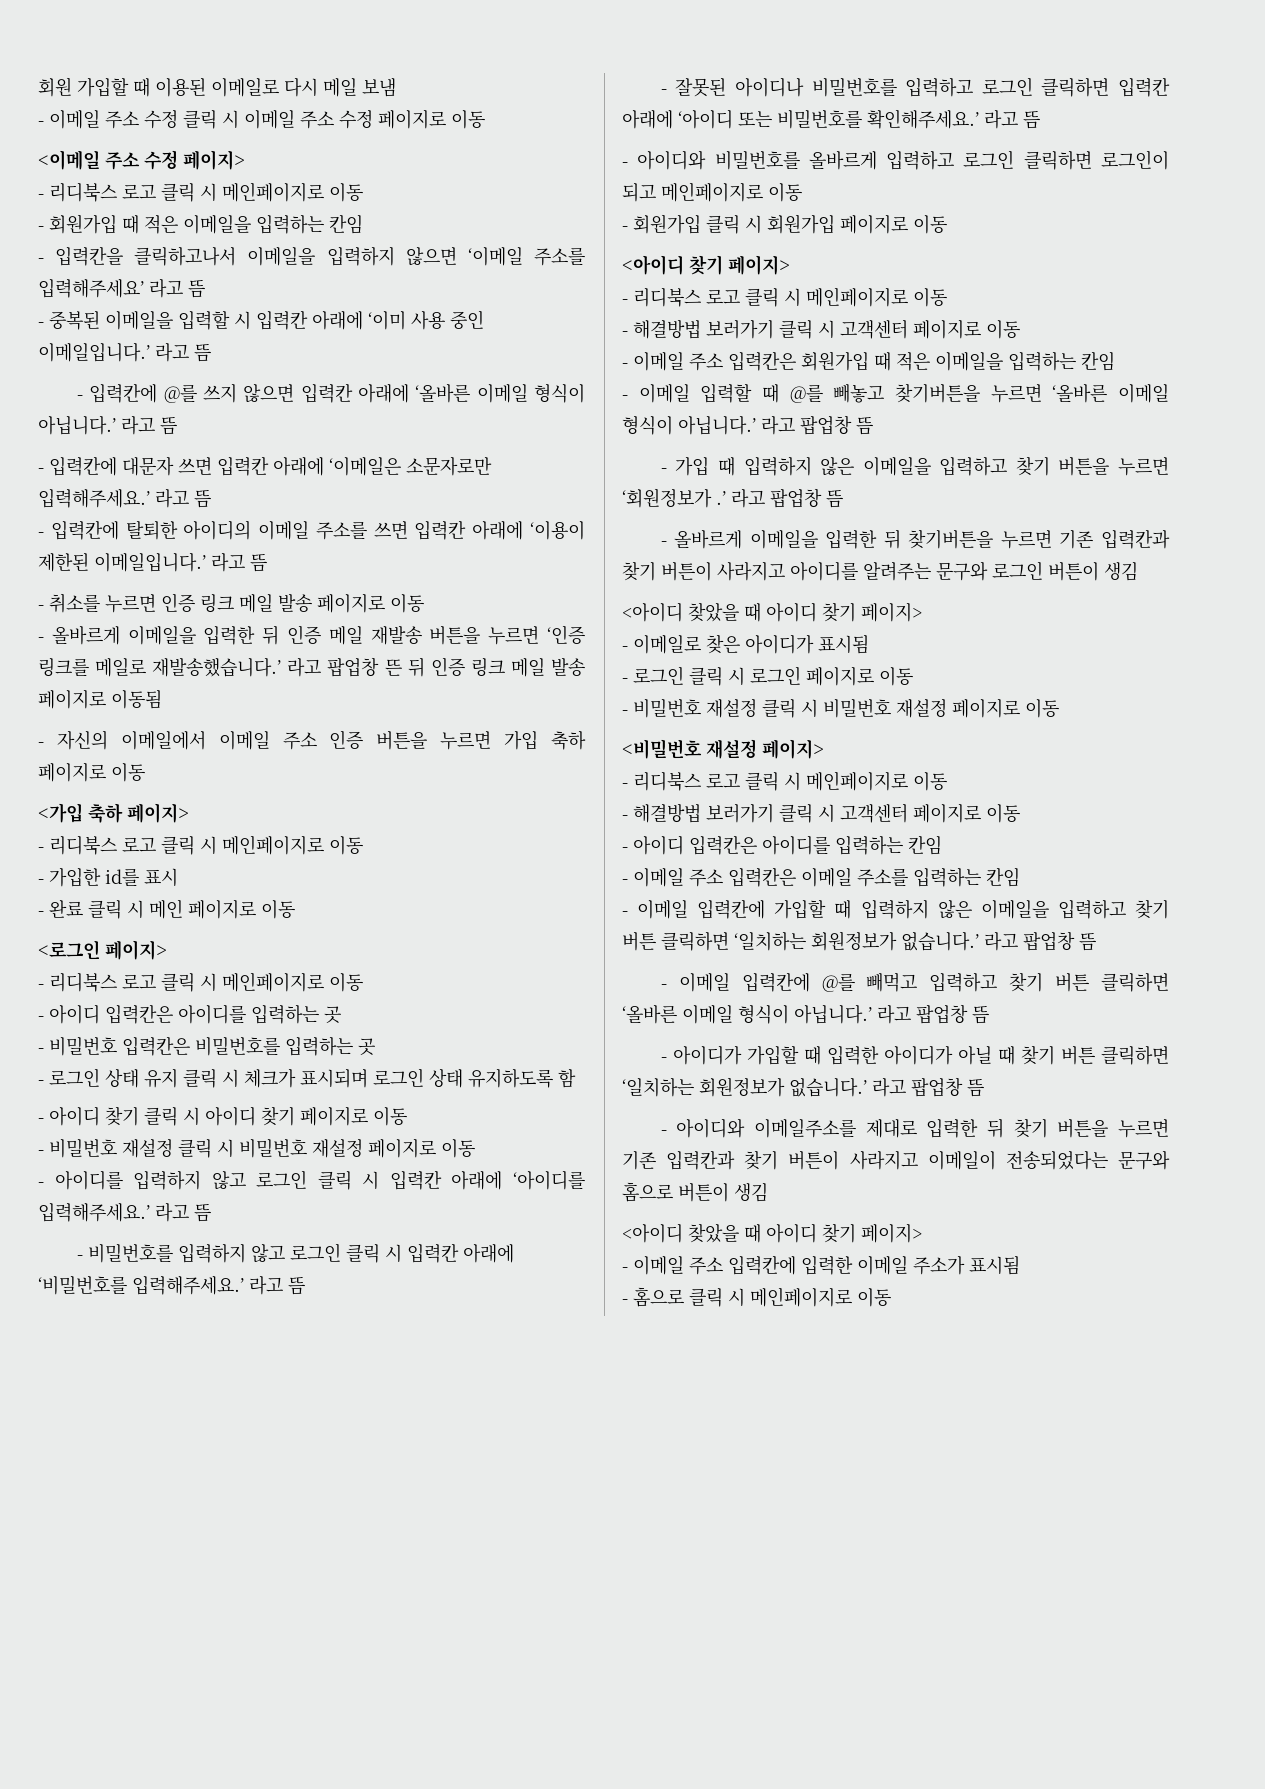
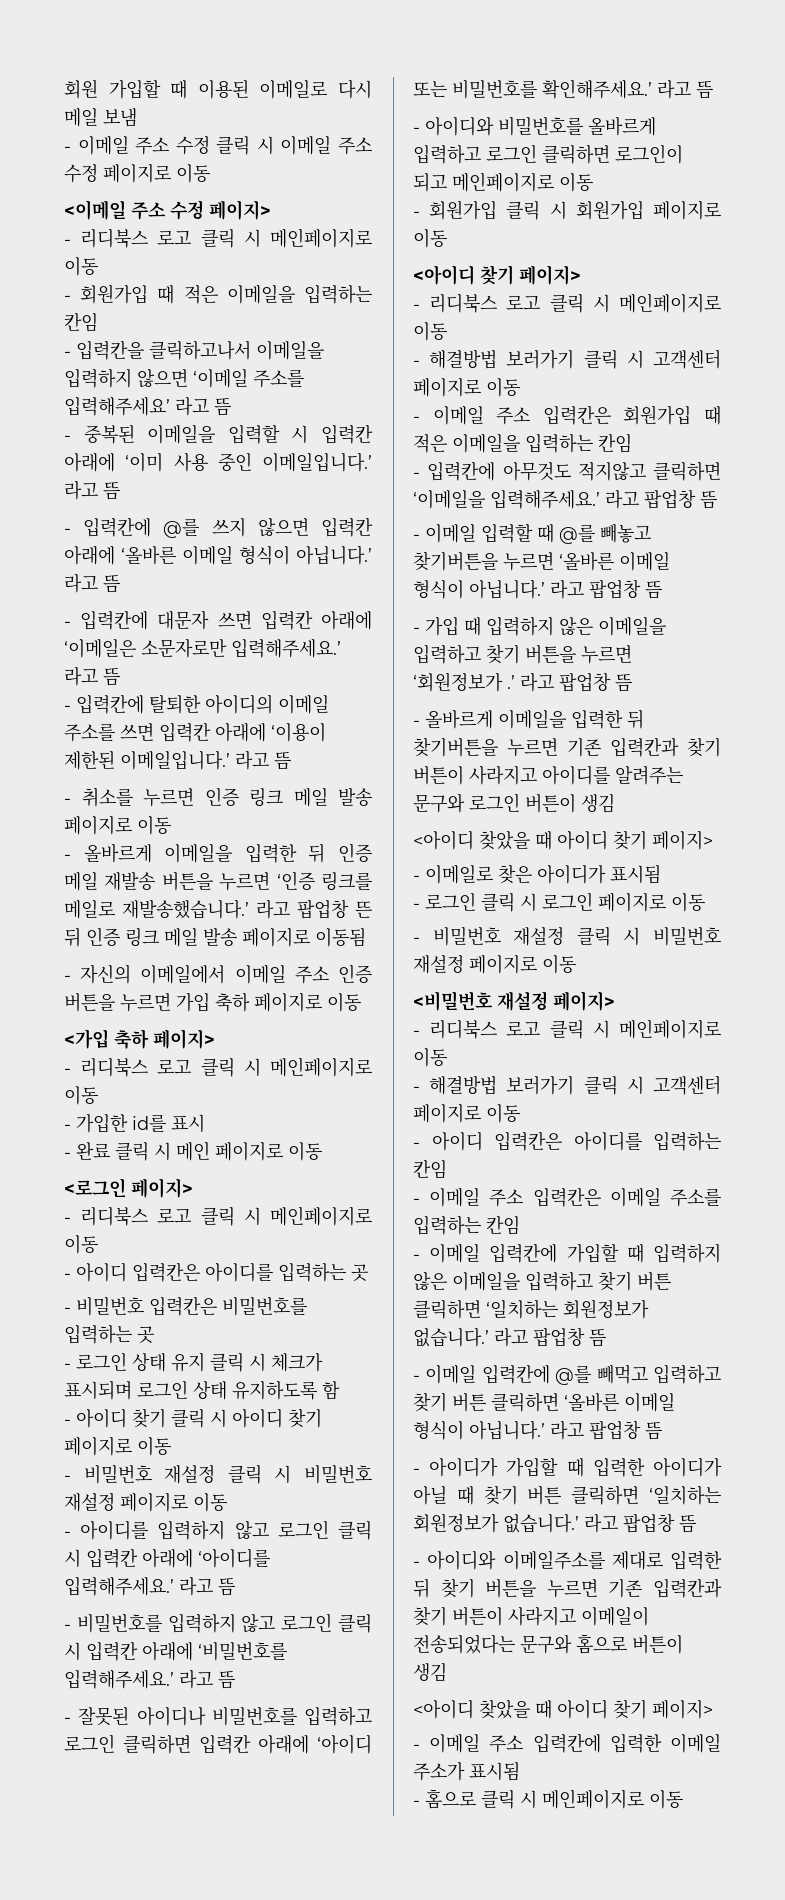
(1115, 361) none -> [413,461,721,481] [413,489,717,509] // - 입력칸에 아무것도 적지않고 클릭하면 ‘이메일을 입력해주세요.’ 라고 팝업창 뜸

